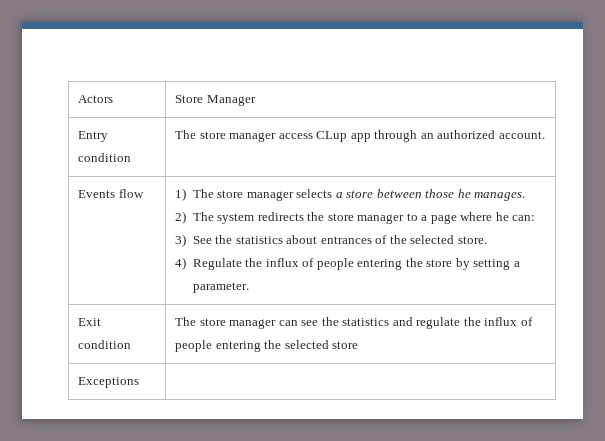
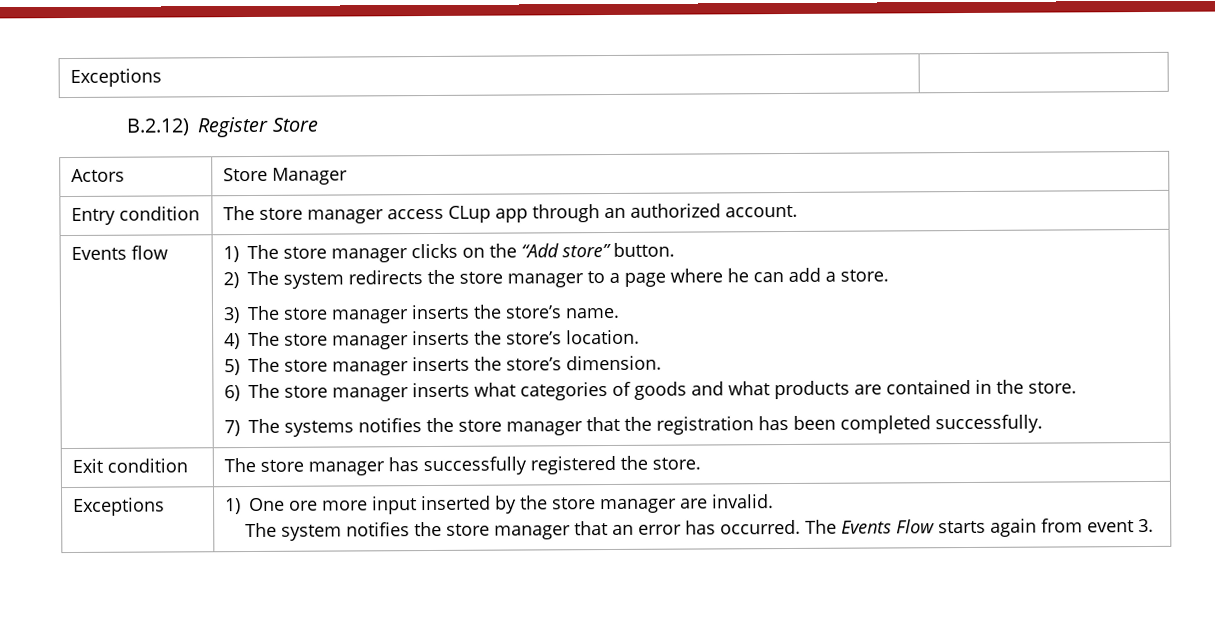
(77, 99) none -> [69,68,162,88] [125,116,318,138] Exceptions | // B.2.12) Register Store //
[296,189,526,201] selects a store between those he manages. -> [410,242,675,259] clicks on the “Add store” button.
[512,215,536,221] [174,234,487,247] [174,257,520,270] [192,282,249,293] can: // 3) See the statistics about entrances of the selected store. // 4) Regulate the influx of people entering the store by setting a parameter. -> [752,267,889,283] [222,304,620,324] [223,329,640,350] [223,355,662,376] [223,379,1077,402] [223,414,1043,437] can add a store. // 3) The store manager inserts the store’s name. // 4) The store manager inserts the store’s location. // 5) The store manager inserts the store’s dimension. // 6) The store manager inserts what categories of goods and what products are contained in the store. // 7) The systems notifies the store manager that the registration has been completed successfully.
[278,317,533,329] [174,340,359,352] [77,377,139,388] can see the statistics and regulate the influx of people entering the selected store // Exceptions | -> [387,455,701,476] [72,497,165,517] [224,494,774,515] [245,518,1155,541] has successfully registered the store. // Exceptions | 1) One ore more input inserted by the store manager are invalid. // The system notifies the store manager that an error has occurred. The Events Flow starts again from event 3.

